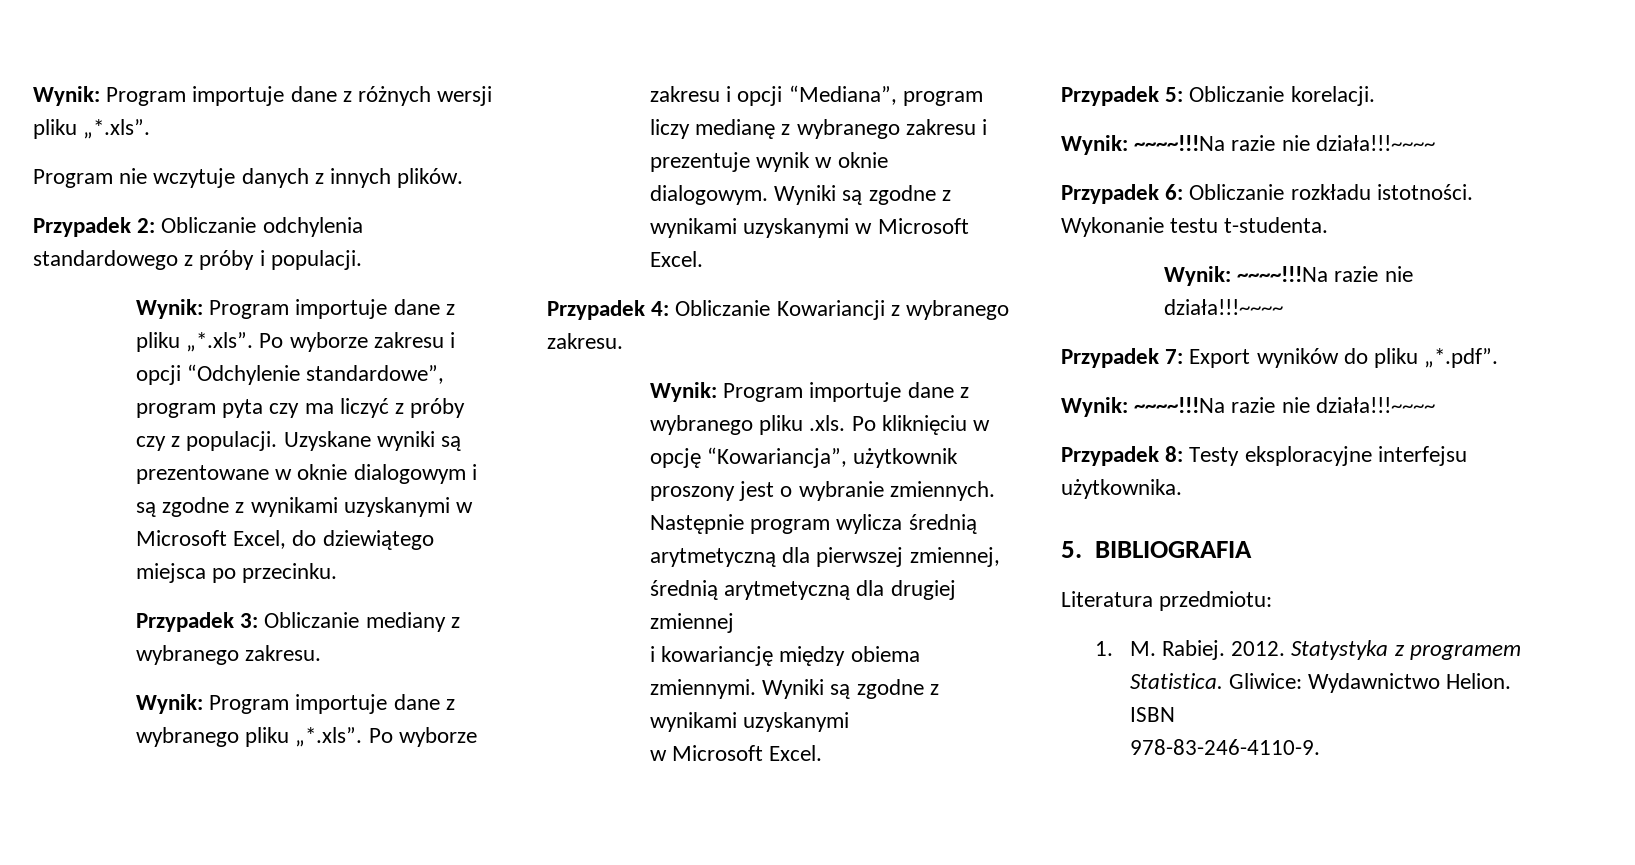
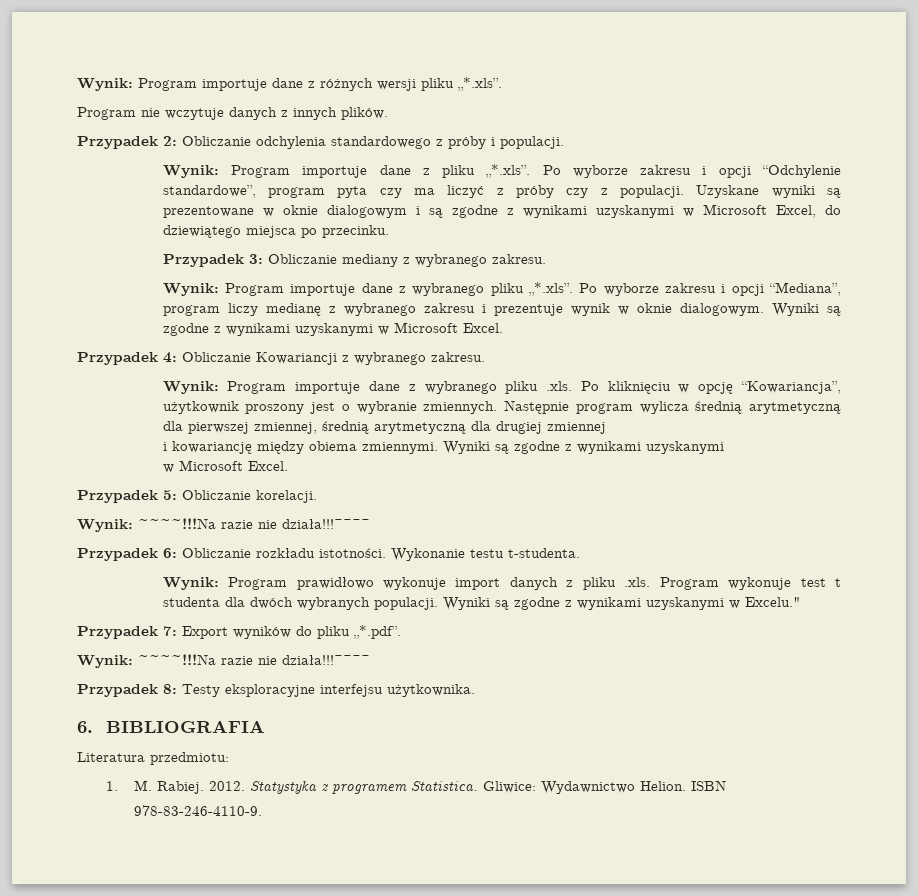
[1237,266,1413,282] [1163,299,1283,315] ~~~~!!!Na razie nie działa!!!~~~~ -> [228,577,841,590] [162,597,801,610] Program prawidłowo wykonuje import danych z pliku .xls. Program wykonuje test t studenta dla dwóch wybranych populacji. Wyniki są zgodne z wynikami uzyskanymi w Excelu."
[1061,541,1082,558] 5. -> [77,721,93,733] 6.

